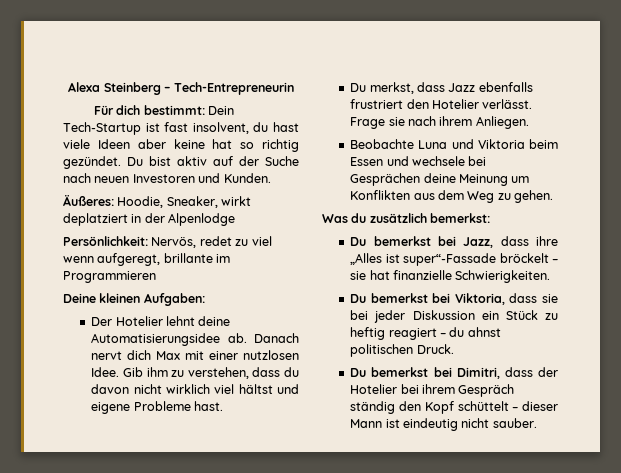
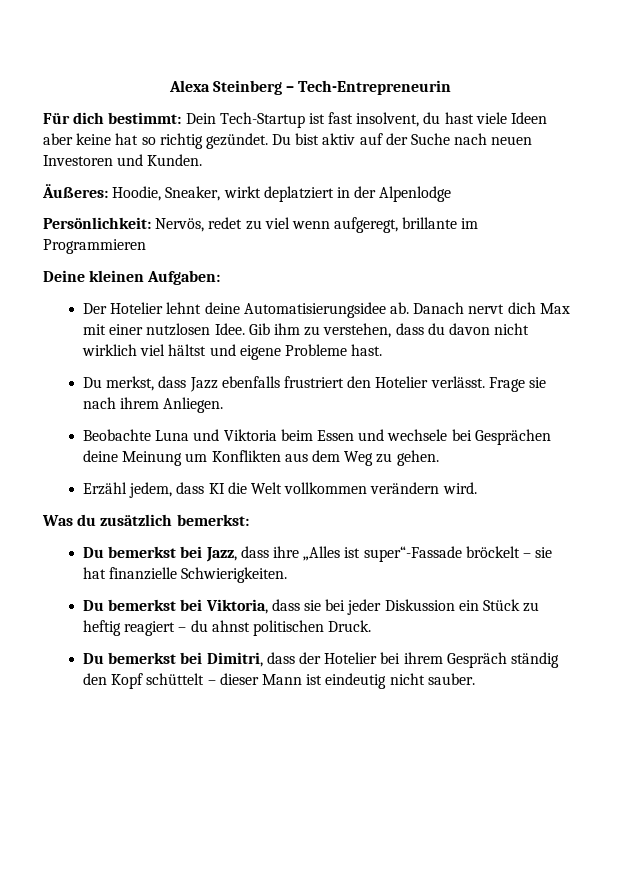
(554, 196) none -> [83,482,477,498] // Erzähl jedem, dass KI die Welt vollkommen verändern wird.

